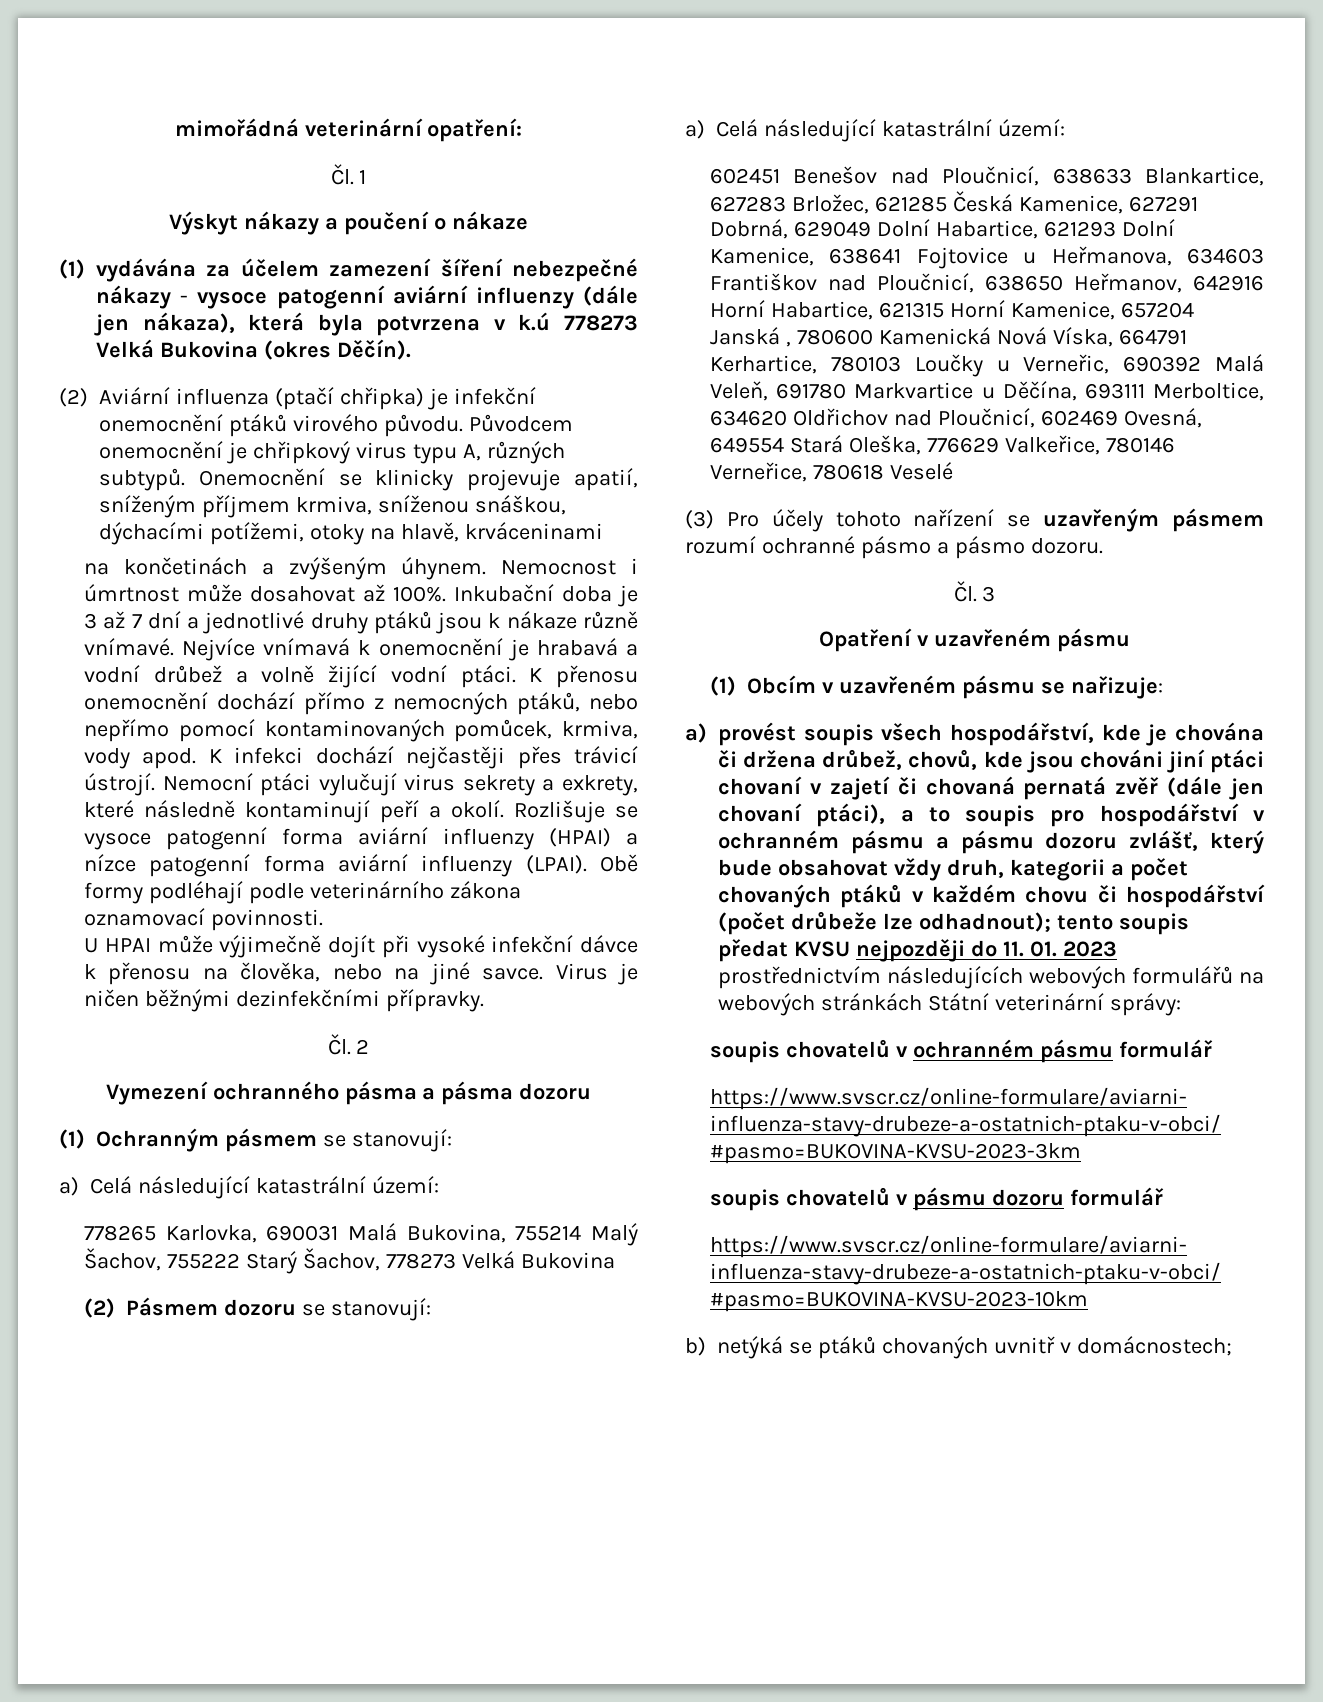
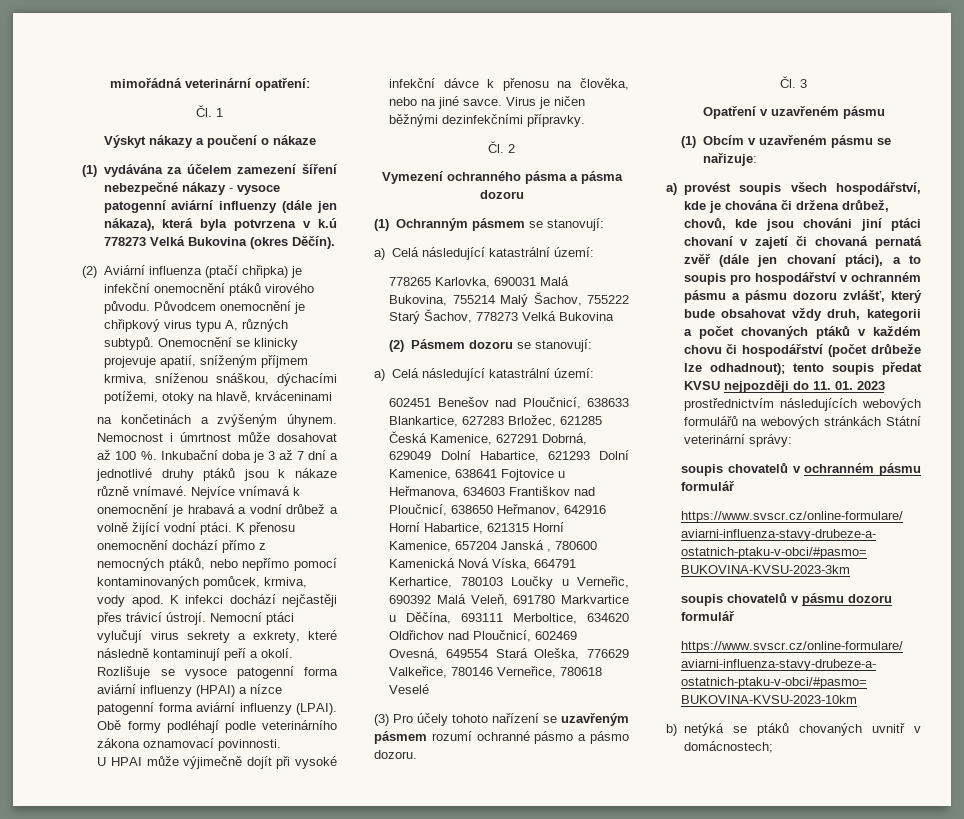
[393,586,447,602] 100%. -> [115,451,157,460] 100 %.

